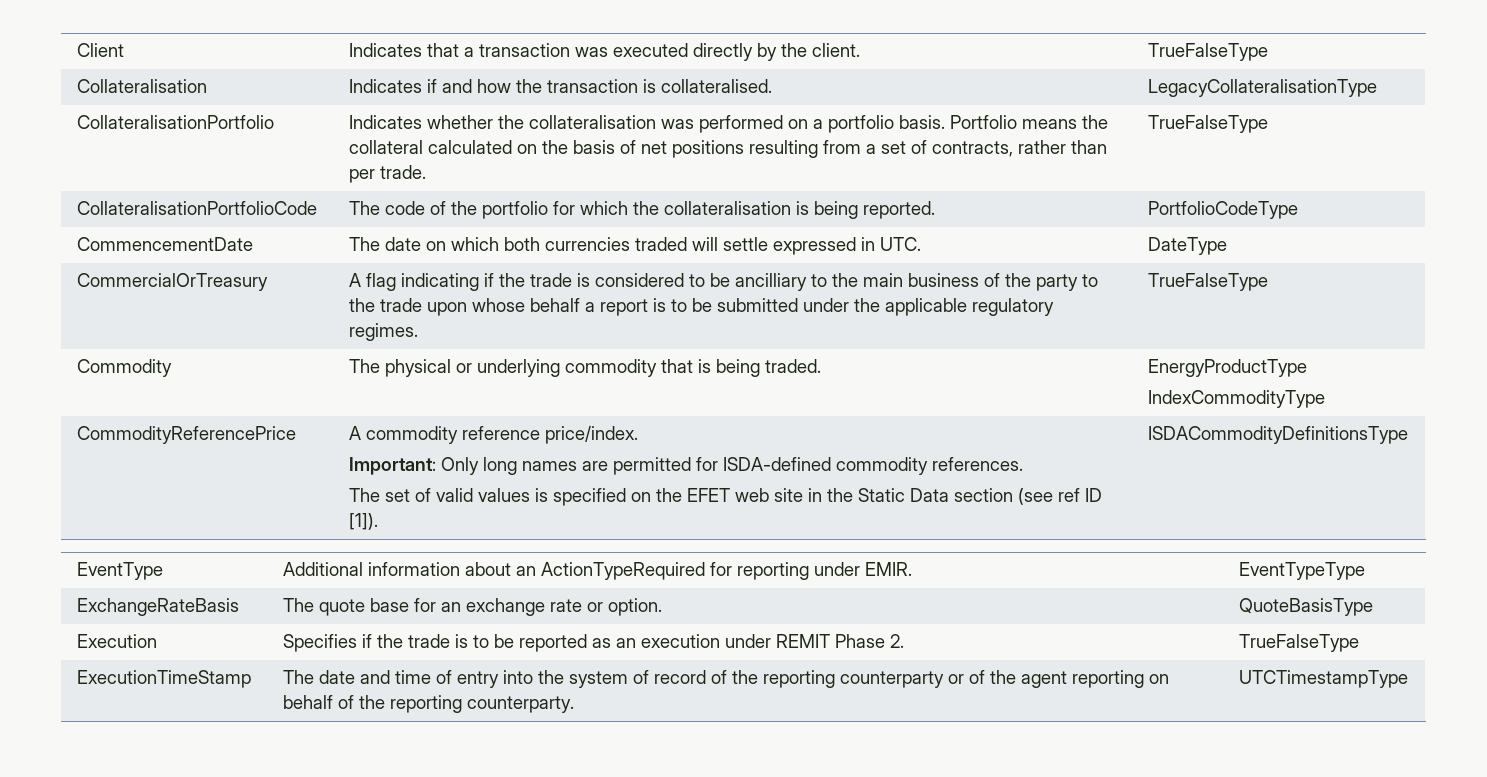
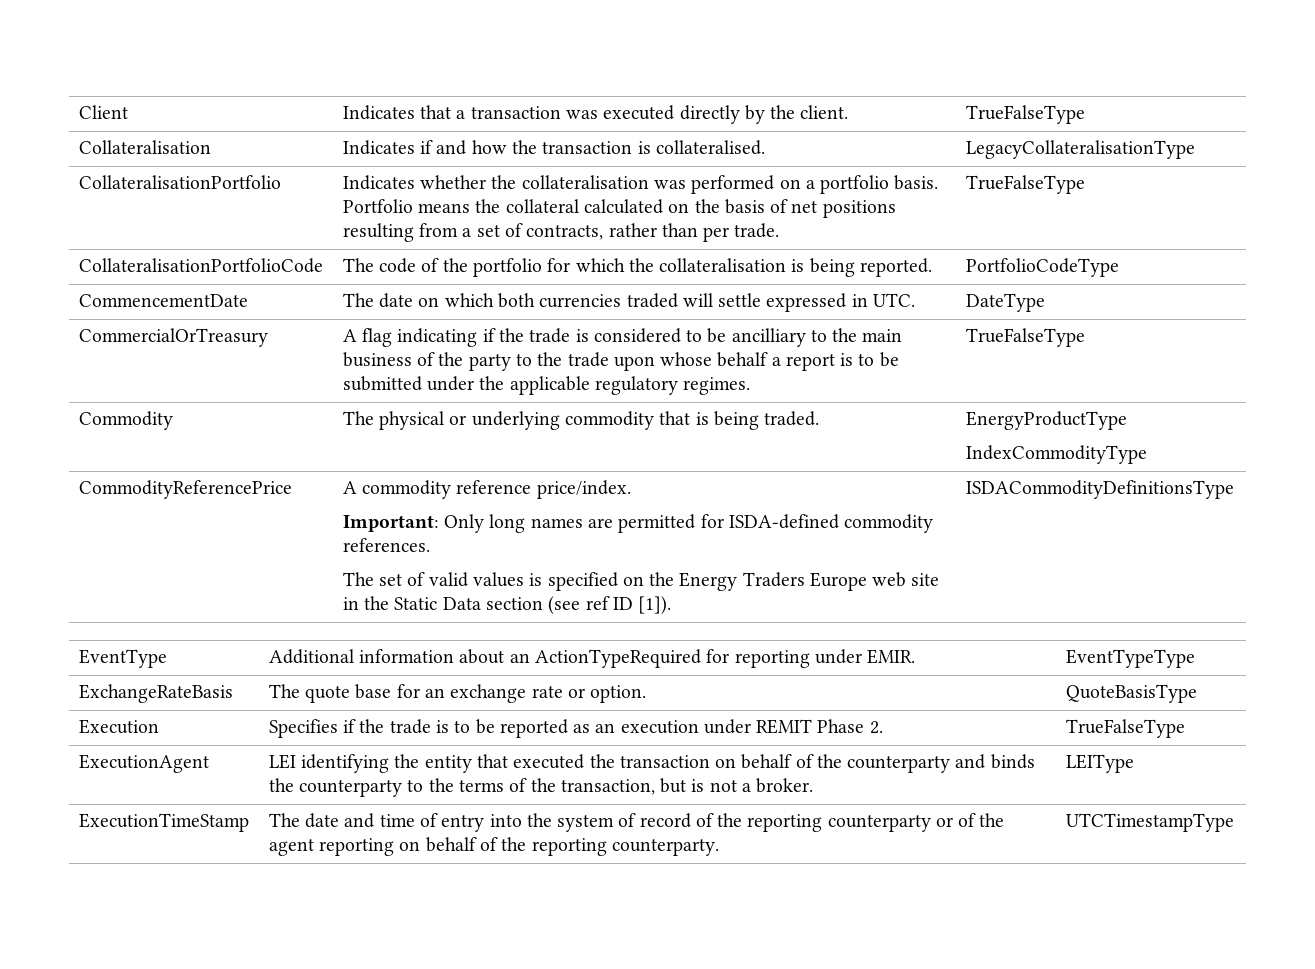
[686,488,730,502] EFET -> [679,572,867,591] Energy Traders Europe
(1359, 643) none -> [78,754,209,773] [268,754,1035,773] [268,778,814,797] [1065,754,1134,773] // ExecutionAgent | LEI identifying the entity that executed the transaction on behalf of the counterparty and binds the counterparty to the terms of the transaction, but is not a broker. | LEIType

